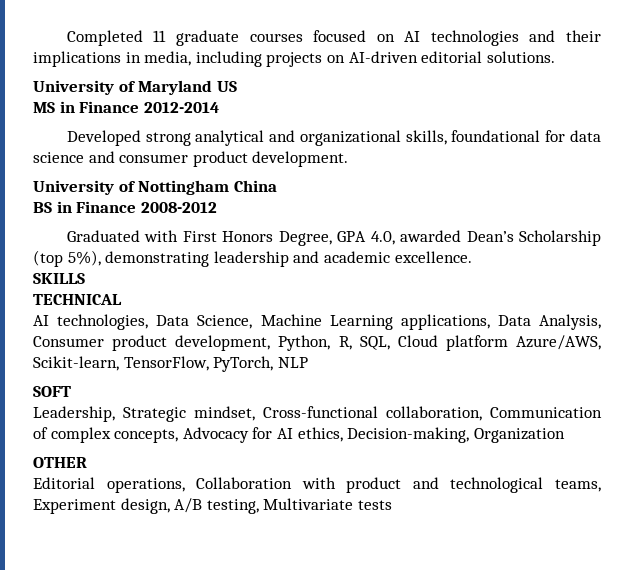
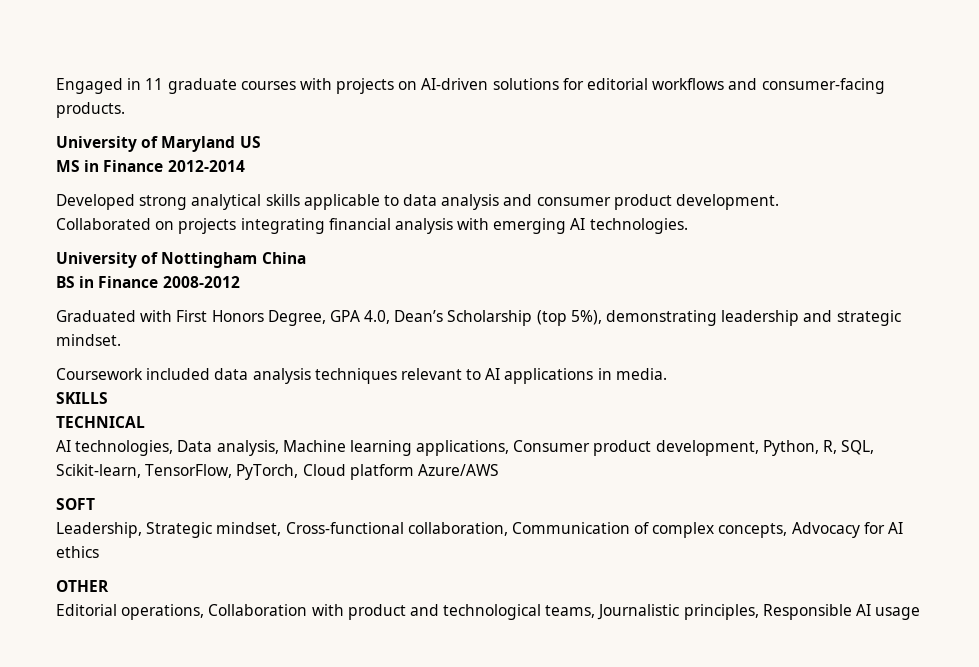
[66,30,143,46] Completed -> [56,78,142,94] Engaged in
[313,30,601,46] [33,51,555,67] focused on AI technologies and their implications in media, including projects on AI-driven editorial solutions. -> [299,78,885,94] [56,102,125,118] with projects on AI-driven solutions for editorial workflows and consumer-facing products.
[269,130,601,146] [33,151,349,167] and organizational skills, foundational for data science and consumer product development. -> [265,194,780,210] [56,218,688,234] skills applicable to data analysis and consumer product development. // Collaborated on projects integrating financial analysis with emerging AI technologies.
[400,230,462,242] awarded -> (391, 317) none
[323,251,472,263] academic excellence. -> [836,310,901,326] [56,334,121,346] [56,368,667,384] strategic mindset. // Coursework included data analysis techniques relevant to AI applications in media.
[197,314,601,330] Science, Machine Learning applications, Data Analysis, -> [216,440,510,456] analysis, Machine learning applications,
[397,335,601,351] [33,356,308,372] Cloud platform Azure/AWS, Scikit-learn, TensorFlow, PyTorch, NLP -> [56,464,499,480] Scikit-learn, TensorFlow, PyTorch, Cloud platform Azure/AWS
[297,427,565,443] ethics, Decision-making, Organization -> [56,546,99,558] ethics
[33,498,392,514] Experiment design, A/B testing, Multivariate tests -> [597,604,921,620] Journalistic principles, Responsible AI usage

